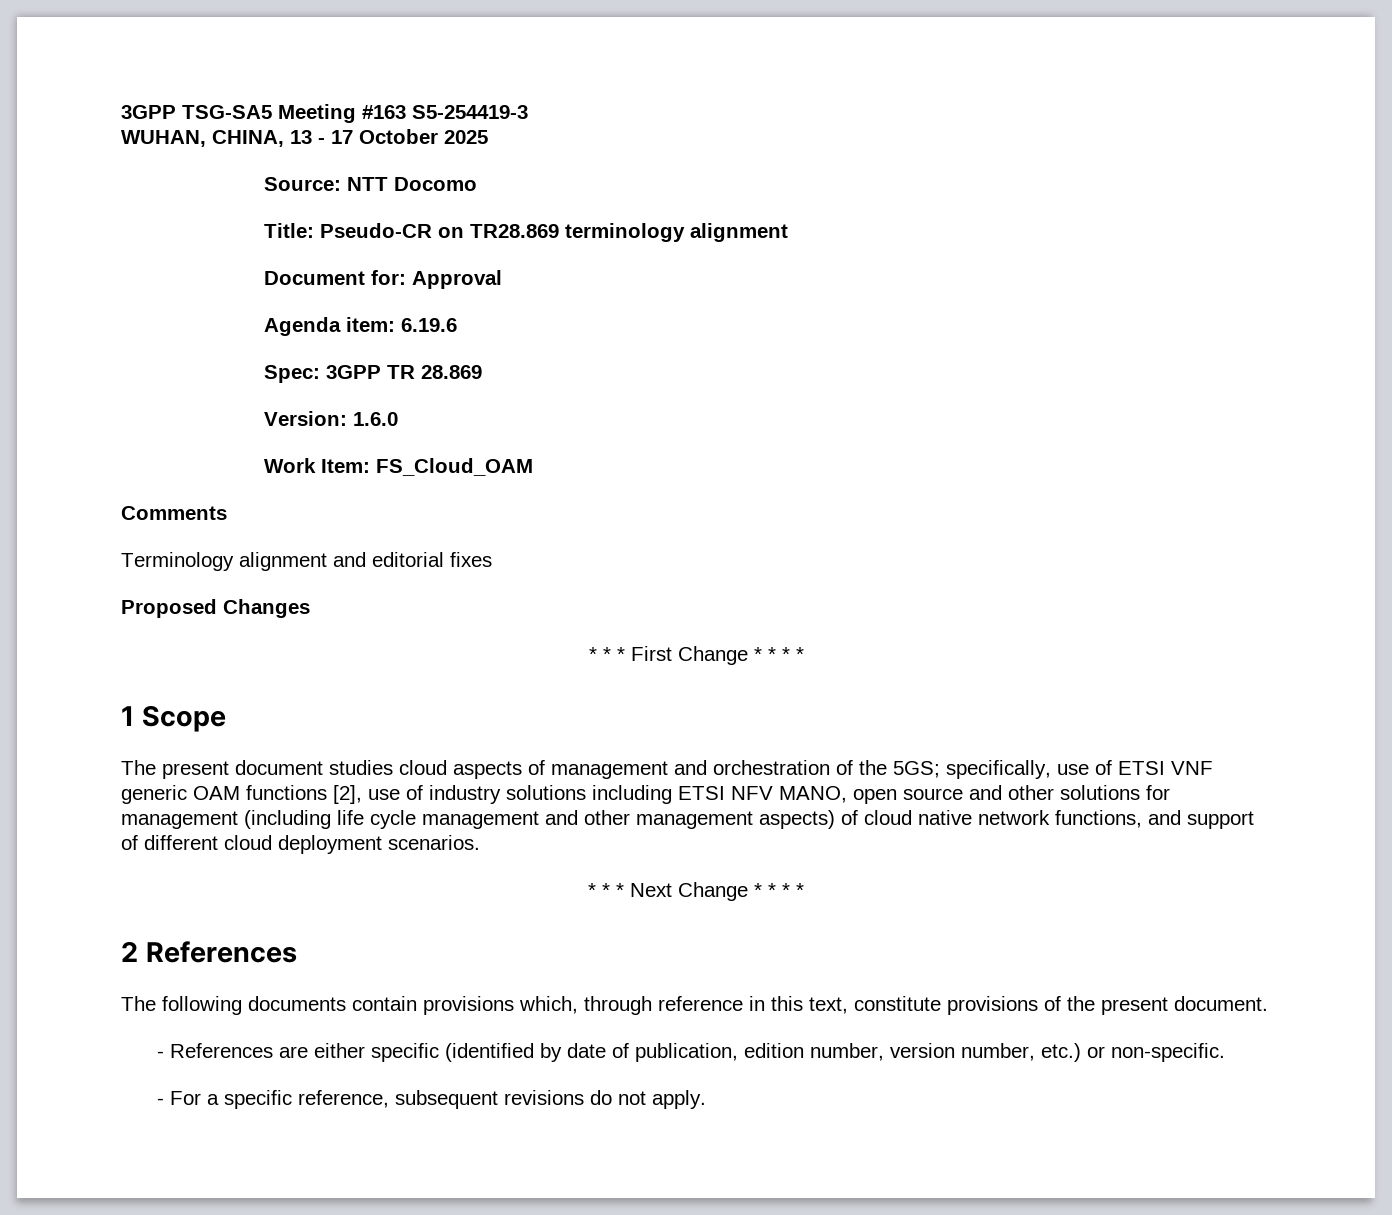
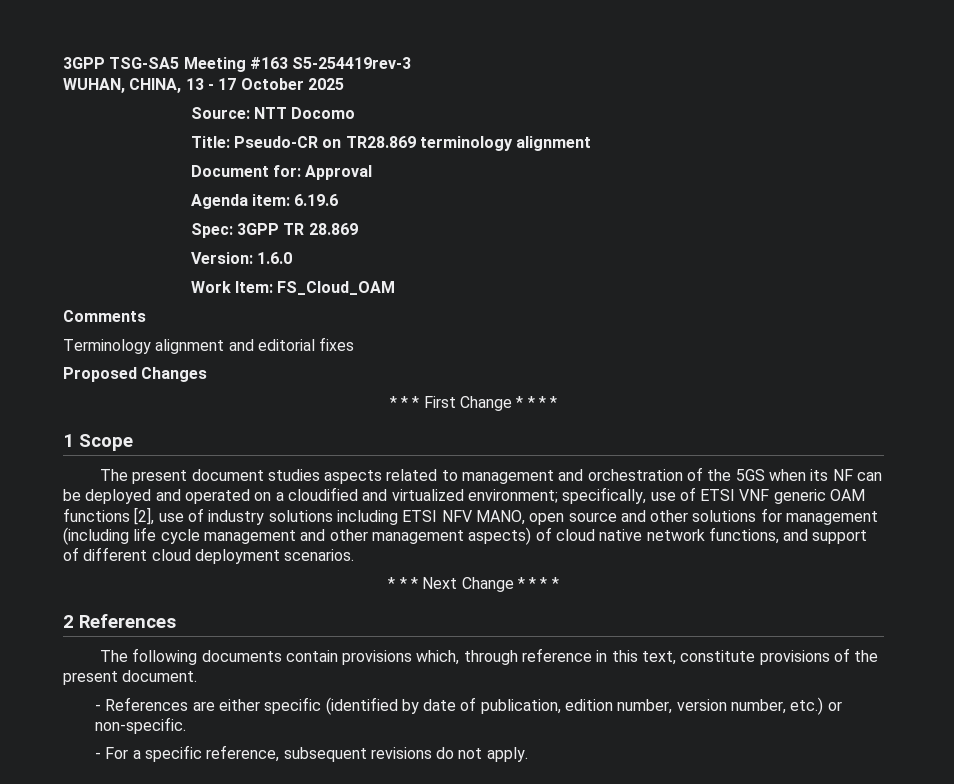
[412,105,528,119] S5-254419-3 -> [292,57,412,69] S5-254419rev-3
[399,760,545,779] cloud aspects of -> [324,469,458,484] aspects related to
[893,761,940,778] 5GS; -> [735,469,883,481] [63,487,558,504] 5GS when its NF can be deployed and operated on a cloudified and virtualized environment;

